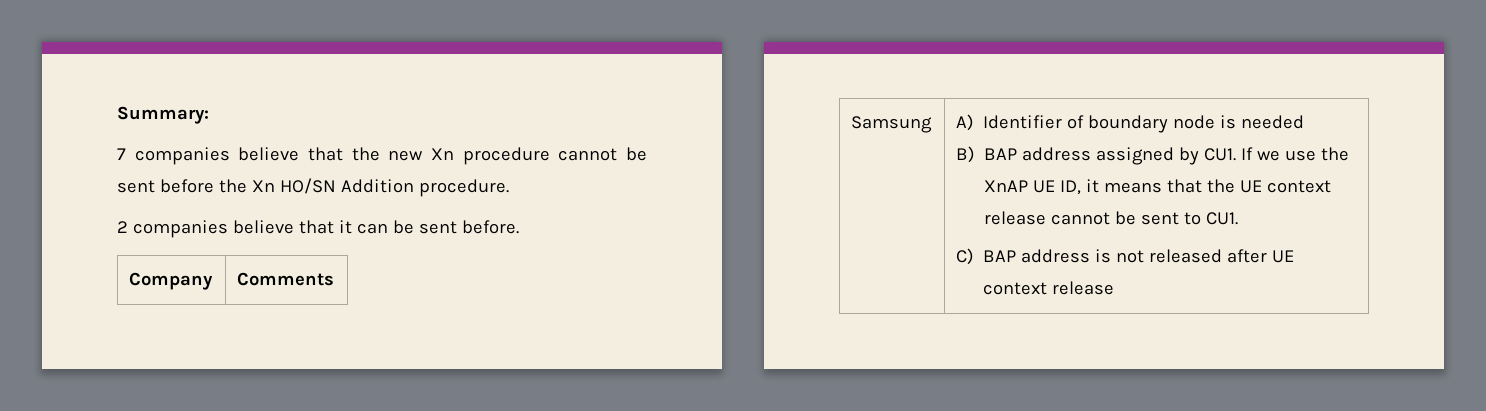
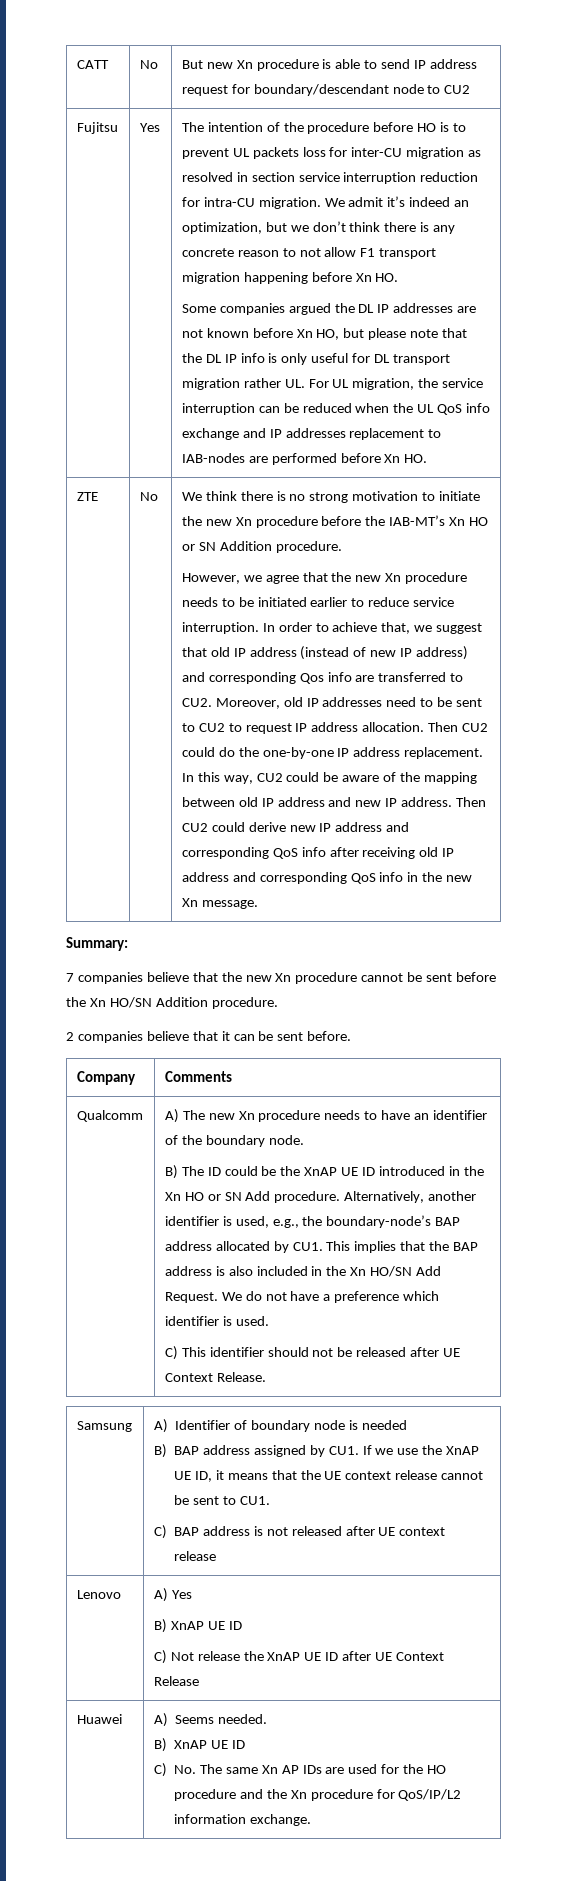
(117, 115) none -> [76,60,109,69] [139,60,158,69] [181,59,477,71] [181,84,471,96] [76,122,118,134] [139,123,160,132] [181,122,467,134] [181,147,482,159] [181,172,479,184] [181,196,470,209] [181,221,456,234] [181,247,437,259] [181,272,399,284] [181,303,477,315] [181,328,468,340] [181,353,450,365] [181,378,484,390] [181,403,491,415] [181,428,442,440] [181,453,428,465] [76,492,98,501] [139,492,158,501] [181,491,481,503] [181,515,489,528] [181,541,342,553] [181,572,468,584] [181,597,455,607] [181,622,483,634] [181,646,469,660] [181,672,464,684] [181,697,483,709] [181,722,489,734] [181,747,484,759] [181,772,477,784] [181,797,487,807] [181,822,410,832] [181,847,455,859] [181,872,473,884] [181,898,258,909] CATT | No | But new Xn procedure is able to send IP address request for boundary/descendant node to CU2 // Fujitsu | Yes | The intention of the procedure before HO is to prevent UL packets loss for inter-CU migration as resolved in section service interruption reduction for intra-CU migration. We admit it’s indeed an optimization, but we don’t think there is any concrete reason to not allow F1 transport migration happening before Xn HO. // Some companies argued the DL IP addresses are not known before Xn HO, but please note that the DL IP info is only useful for DL transport migration rather UL. For UL migration, the service interruption can be reduced when the UL QoS info exchange and IP addresses replacement to IAB-nodes are performed before Xn HO. // ZTE | No | We think there is no strong motivation to initiate the new Xn procedure before the IAB-MT’s Xn HO or SN Addition procedure. // However, we agree that the new Xn procedure needs to be initiated earlier to reduce service interruption. In order to achieve that, we suggest that old IP address (instead of new IP address) and corresponding Qos info are transferred to CU2. Moreover, old IP addresses need to be sent to CU2 to request IP address allocation. Then CU2 could do the one-by-one IP address replacement. In this way, CU2 could be aware of the mapping between old IP address and new IP address. Then CU2 could derive new IP address and corresponding QoS info after receiving old IP address and corresponding QoS info in the new Xn message. //
(335, 279) none -> [76,1110,143,1122] [164,1109,487,1123] [164,1135,304,1147] [164,1165,484,1179] [164,1191,477,1203] [164,1215,461,1228] [164,1241,479,1253] [164,1266,442,1277] [164,1291,440,1303] [164,1316,269,1326] [164,1346,461,1360] [164,1372,266,1382] // Qualcomm | A) The new Xn procedure needs to have an identifier of the boundary node. // B) The ID could be the XnAP UE ID introduced in the Xn HO or SN Add procedure. Alternatively, another identifier is used, e.g., the boundary-node’s BAP address allocated by CU1. This implies that the BAP address is also included in the Xn HO/SN Add Request. We do not have a preference which identifier is used. // C) This identifier should not be released after UE Context Release.
(1115, 288) none -> [76,1590,121,1599] [153,1588,192,1602] [153,1619,242,1633] [153,1650,444,1664] [153,1676,199,1686] [76,1714,122,1724] [153,1713,267,1727] [153,1738,245,1752] [153,1763,447,1777] [173,1789,462,1801] [173,1814,311,1826] // Lenovo | A) Yes // B) XnAP UE ID // C) Not release the XnAP UE ID after UE Context Release // Huawei | A) Seems needed. // B) XnAP UE ID // C) No. The same Xn AP IDs are used for the HO procedure and the Xn procedure for QoS/IP/L2 information exchange.

